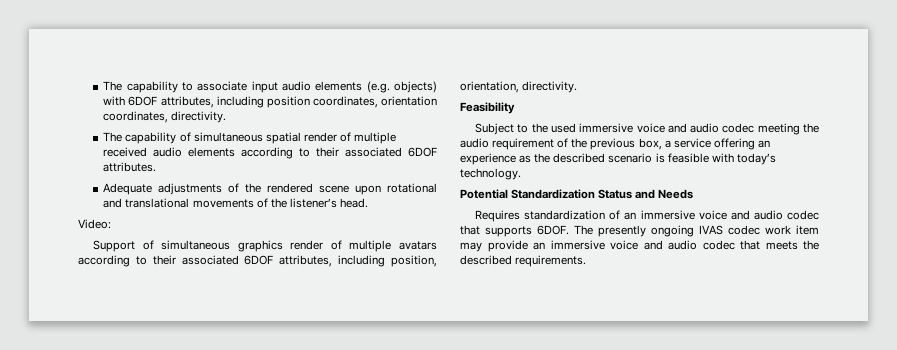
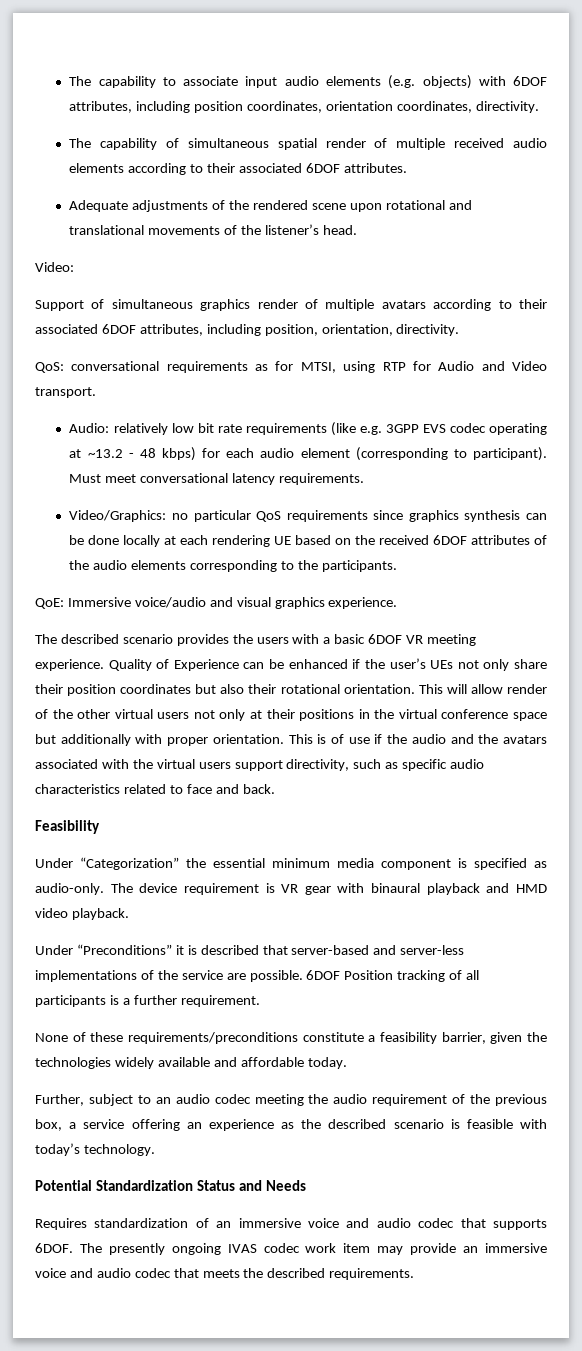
[460,102,515,114] [475,123,687,135] Feasibility // Subject to the used immersive voice and -> [35,361,548,373] [35,387,96,398] [69,422,547,436] [69,447,547,461] [69,473,365,485] [69,510,547,522] [69,535,547,547] [69,560,397,572] [35,597,398,609] [35,634,477,646] [35,658,548,671] [35,684,547,696] [35,709,547,721] [35,734,547,746] [35,759,485,771] [35,784,275,794] [35,820,100,834] [35,857,547,870] [35,883,547,895] [35,908,129,920] [35,944,465,955] [35,970,480,982] [35,995,260,1007] [35,1032,548,1044] [35,1057,347,1069] [35,1094,171,1106] QoS: conversational requirements as for MTSI, using RTP for Audio and Video transport. // Audio: relatively low bit rate requirements (like e.g. 3GPP EVS codec operating at ~13.2 - 48 kbps) for each audio element (corresponding to participant). Must meet conversational latency requirements. // Video/Graphics: no particular QoS requirements since graphics synthesis can be done locally at each rendering UE based on the received 6DOF attributes of the audio elements corresponding to the participants. // QoE: Immersive voice/audio and visual graphics experience. // The described scenario provides the users with a basic 6DOF VR meeting experience. Quality of Experience can be enhanced if the user’s UEs not only share their position coordinates but also their rotational orientation. This will allow render of the other virtual users not only at their positions in the virtual conference space but additionally with proper orientation. This is of use if the audio and the avatars associated with the virtual users support directivity, such as specific audio characteristics related to face and back. // Feasibility // Under “Categorization” the essential minimum media component is specified as audio-only. The device requirement is VR gear with binaural playback and HMD video playback. // Under “Preconditions” it is described that server-based and server-less implementations of the service are possible. 6DOF Position tracking of all participants is a further requirement. // None of these requirements/preconditions constitute a feasibility barrier, given the technologies widely available and affordable today. // Further, subject to an

